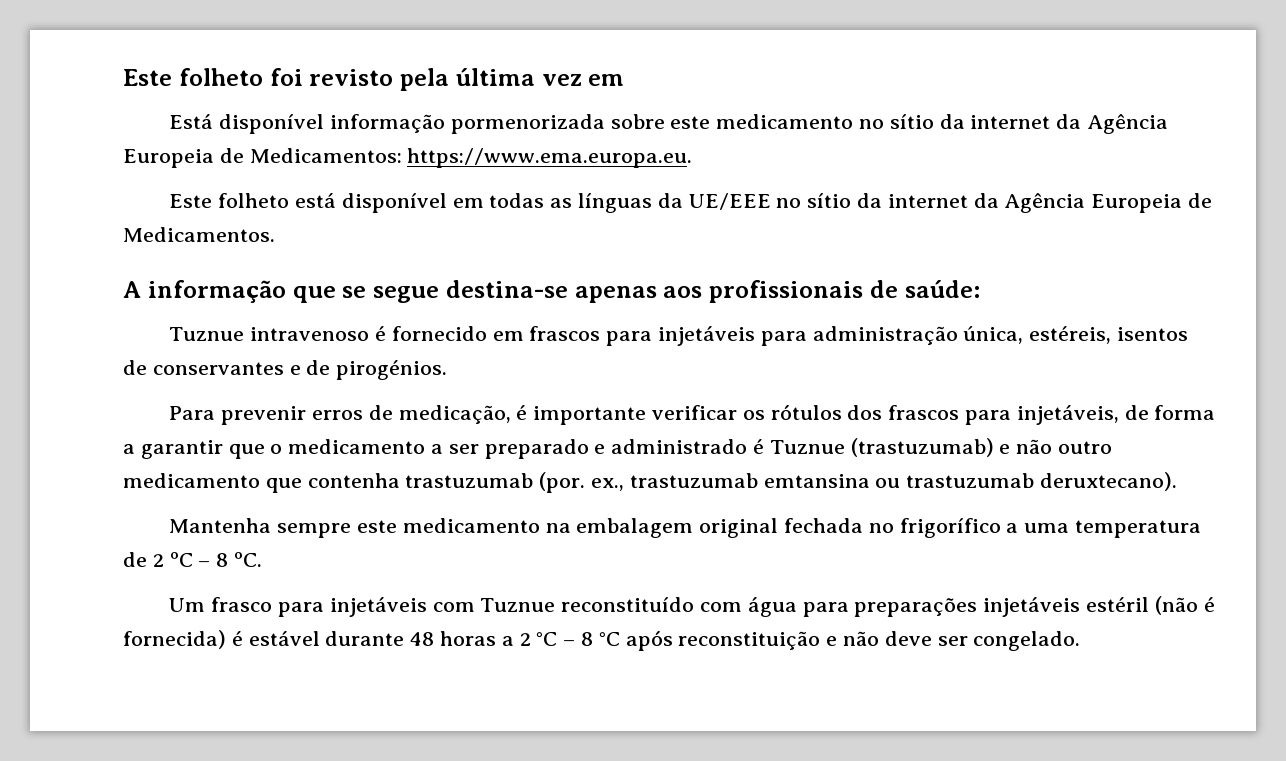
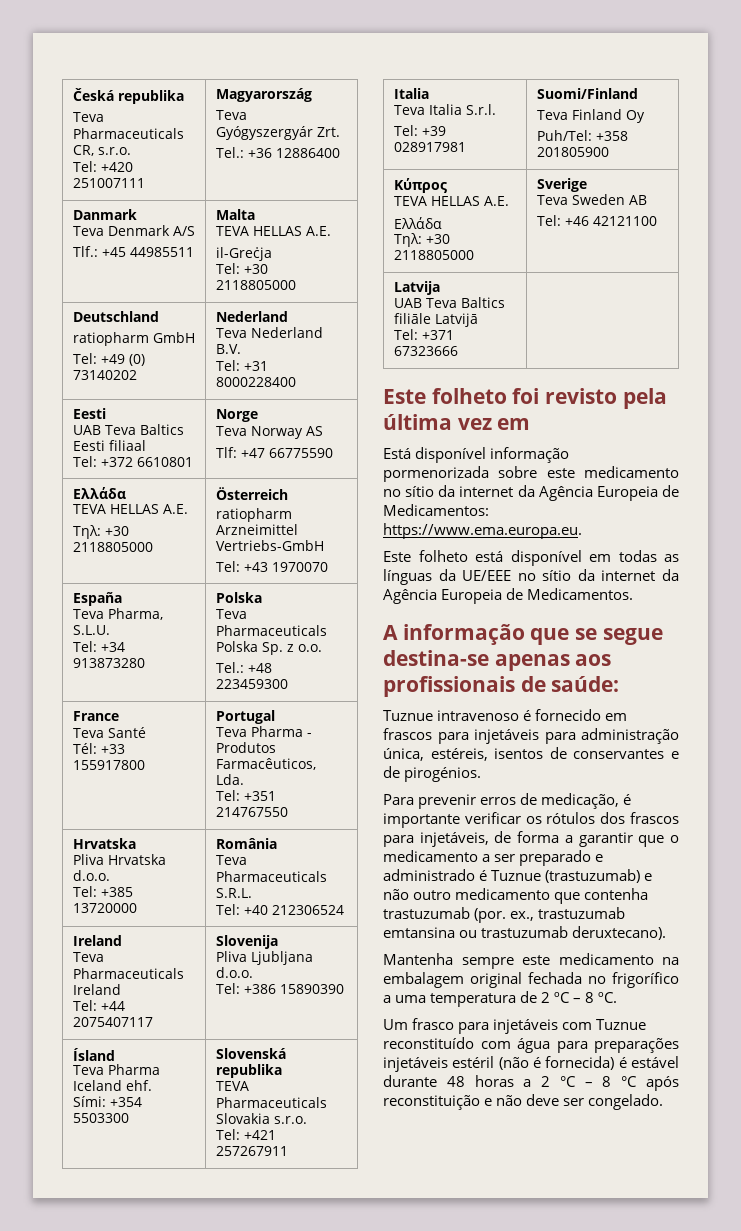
(123, 77) none -> [72,88,184,104] [72,112,104,122] [72,128,184,139] [72,145,131,156] [72,161,133,172] [72,178,145,188] [215,88,312,102] [215,110,247,120] [215,126,340,140] [215,147,340,158] [72,209,137,220] [72,225,195,236] [72,246,194,257] [215,209,255,220] [215,226,331,236] [215,247,272,261] [215,263,268,274] [215,280,296,290] [72,311,159,322] [72,332,195,346] [72,353,145,366] [72,370,137,380] [215,311,288,322] [215,327,323,338] [215,344,241,354] [215,360,268,371] [215,377,296,387] [72,408,106,419] [72,424,184,435] [72,440,146,451] [72,456,193,467] [215,409,258,422] [215,426,323,439] [215,447,333,458] [72,487,126,499] [72,504,188,514] [72,525,129,539] [72,542,153,552] [215,487,288,500] [215,508,292,522] [215,524,298,535] [215,540,324,551] [215,561,328,572] [72,592,122,606] [72,608,163,620] [72,625,110,635] [72,641,125,652] [72,658,145,668] [215,592,262,603] [215,609,247,619] [215,625,327,636] [215,641,322,655] [215,662,272,673] [215,679,288,689] [72,711,119,721] [72,727,146,738] [72,743,125,754] [72,760,145,770] [215,710,275,724] [215,726,312,737] [215,742,276,753] [215,758,316,770] [215,774,244,785] [215,790,276,801] [215,807,288,817] [72,838,136,849] [72,854,166,865] [72,870,110,881] [72,886,133,897] [72,903,137,913] [215,838,277,849] [215,855,247,865] [215,871,327,882] [215,888,252,898] [215,904,344,915] [72,935,122,946] [72,952,104,962] [72,968,184,979] [72,984,121,995] [72,1000,125,1011] [72,1017,153,1027] [215,935,278,949] [215,951,313,965] [215,967,253,978] [215,983,344,994] [72,1048,115,1061] [72,1064,160,1075] [72,1080,152,1091] [72,1096,142,1107] [72,1113,129,1123] [215,1048,286,1059] [215,1064,282,1078] [215,1081,249,1091] [215,1097,327,1108] [215,1113,307,1124] [215,1129,276,1140] [215,1146,288,1156] [393,88,429,99] [393,104,496,115] [393,125,446,136] [393,142,466,152] [536,88,638,99] [536,109,645,123] [536,130,628,141] [536,147,609,157] [393,178,447,193] [393,196,509,206] [393,217,442,229] [393,233,450,247] [393,250,474,260] [536,178,587,192] [536,194,647,205] [536,215,657,226] [393,281,440,295] [393,297,505,308] [393,313,478,327] [393,329,454,340] [393,346,458,356] Česká republika // Teva Pharmaceuticals CR, s.r.o. // Tel: +420 251007111 | Magyarország // Teva Gyógyszergyár Zrt. // Tel.: +36 12886400 // Danmark // Teva Denmark A/S // Tlf.: +45 44985511 | Malta // TEVA HELLAS Α.Ε. // il-Greċja // Tel: +30 2118805000 // Deutschland // ratiopharm GmbH // Tel: +49 (0) 73140202 | Nederland // Teva Nederland B.V. // Tel: +31 8000228400 // Eesti // UAB Teva Baltics Eesti filiaal // Tel: +372 6610801 | Norge // Teva Norway AS // Tlf: +47 66775590 // Ελλάδα // TEVA HELLAS Α.Ε. // Τηλ: +30 2118805000 | Österreich // ratiopharm Arzneimittel Vertriebs-GmbH // Tel: +43 1970070 // España // Teva Pharma, S.L.U. // Tel: +34 913873280 | Polska // Teva Pharmaceuticals Polska Sp. z o.o. // Tel.: +48 223459300 // France // Teva Santé // Tél: +33 155917800 | Portugal // Teva Pharma - Produtos Farmacêuticos, Lda. // Tel: +351 214767550 // Hrvatska // Pliva Hrvatska d.o.o. // Tel: +385 13720000 | România // Teva Pharmaceuticals S.R.L. // Tel: +40 212306524 // Ireland // Teva Pharmaceuticals Ireland // Tel: +44 2075407117 | Slovenija // Pliva Ljubljana d.o.o. // Tel: +386 15890390 // Ísland // Teva Pharma Iceland ehf. // Sími: +354 5503300 | Slovenská republika // TEVA Pharmaceuticals Slovakia s.r.o. // Tel: +421 257267911 // Italia // Teva Italia S.r.l. // Tel: +39 028917981 | Suomi/Finland // Teva Finland Oy // Puh/Tel: +358 201805900 // Κύπρος // TEVA HELLAS Α.Ε. // Ελλάδα // Τηλ: +30 2118805000 | Sverige // Teva Sweden AB // Tel: +46 42121100 // Latvija // UAB Teva Baltics filiāle Latvijā // Tel: +371 67323666 | //

